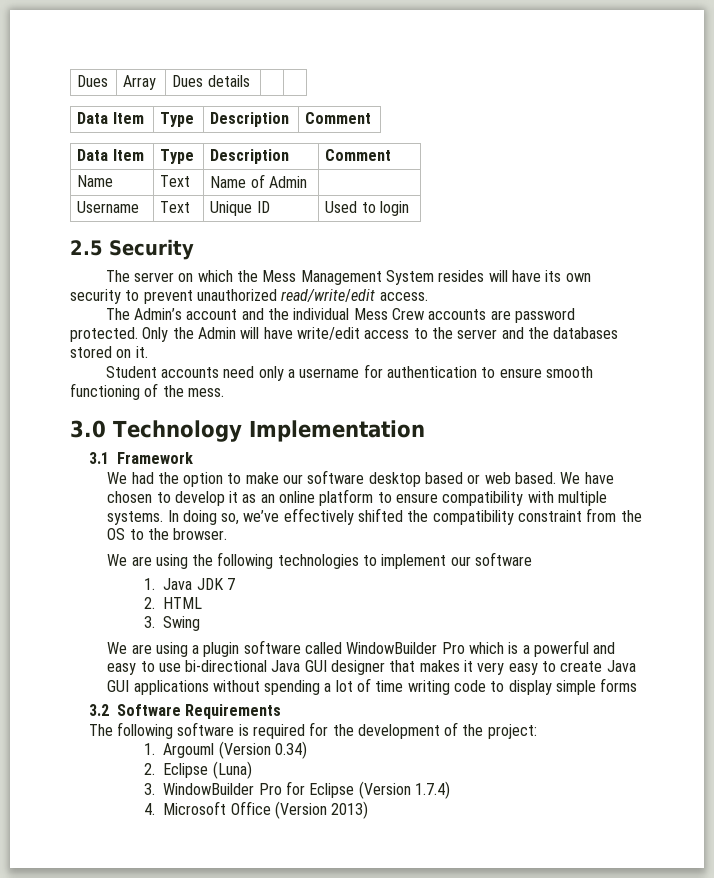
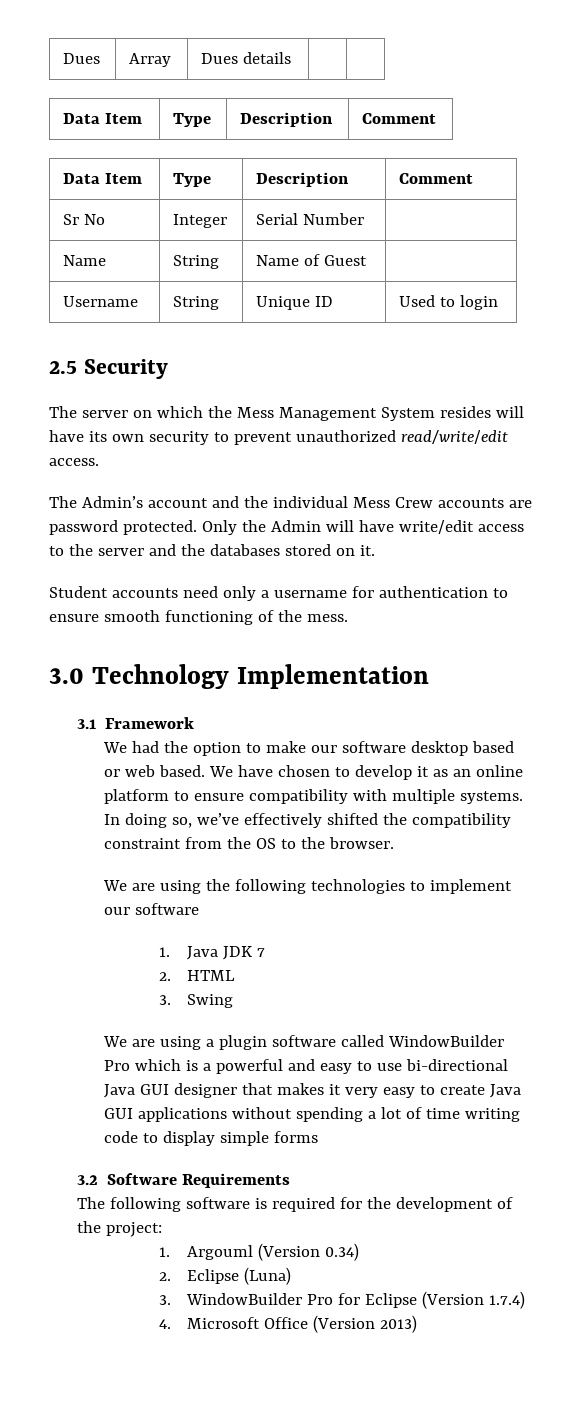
(392, 155) none -> [63,214,106,225] [173,214,228,228] [256,213,365,225] // Sr No | Integer | Serial Number |
[160,175,191,187] Text -> [173,255,220,269] String
[269,176,308,188] Admin -> [324,255,368,266] Guest
[160,201,191,213] Text -> [173,296,220,310] String

